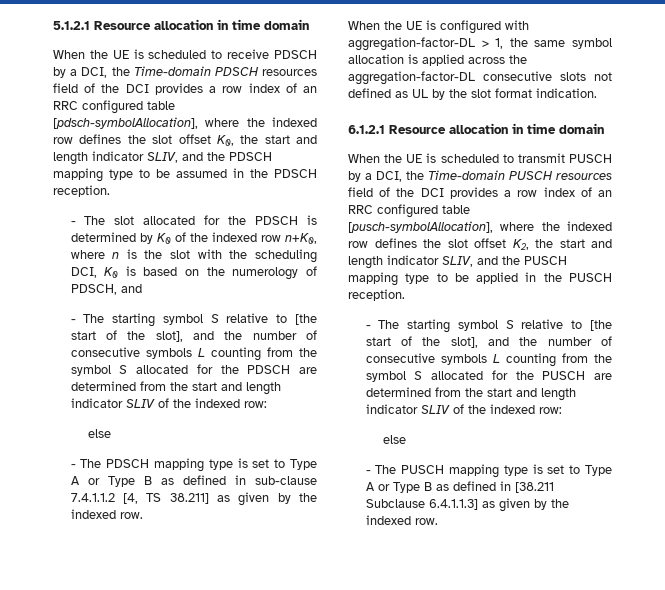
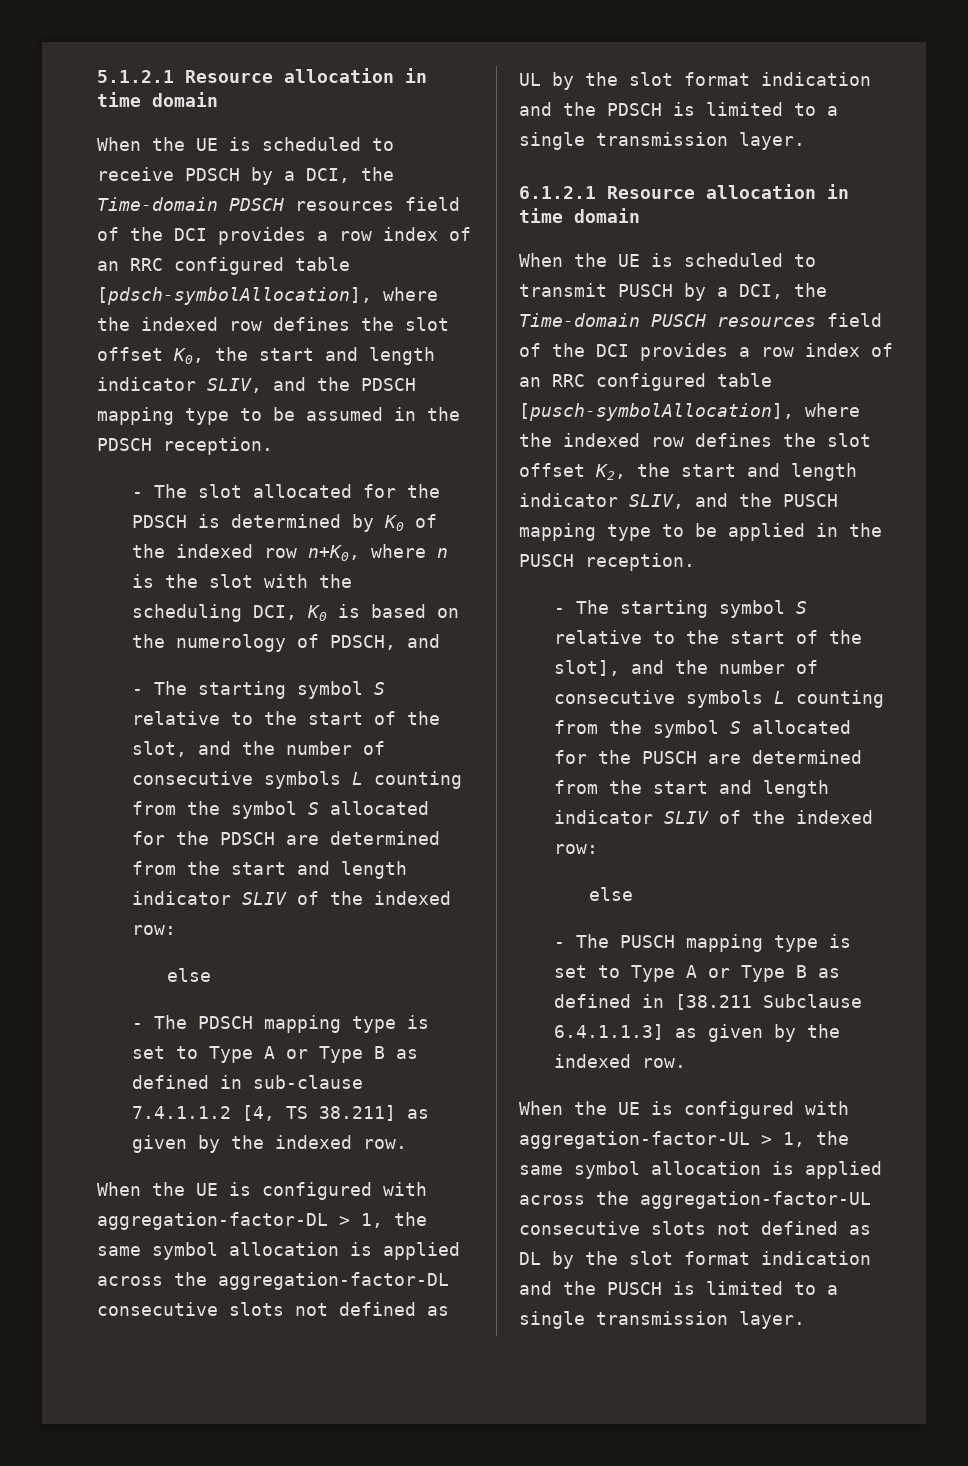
[295,314,317,325] [70,330,183,342] [the start of the slot], -> [263,711,440,725] [131,741,187,757] the start of the slot,
[536,88,597,98] indication. -> [761,72,871,86] [519,102,838,116] [519,132,805,150] indication and the PDSCH is limited to a single transmission layer.
[590,320,612,331] [the -> [685,630,719,644] the
(438, 521) none -> [519,1101,849,1119] [519,1131,849,1149] [519,1161,882,1179] [519,1191,871,1209] [519,1221,871,1235] [519,1251,871,1269] [519,1281,838,1295] [519,1311,805,1329] // When the UE is configured with aggregation-factor-UL > 1, the same symbol allocation is applied across the aggregation-factor-UL consecutive slots not defined as DL by the slot format indication and the PUSCH is limited to a single transmission layer.

